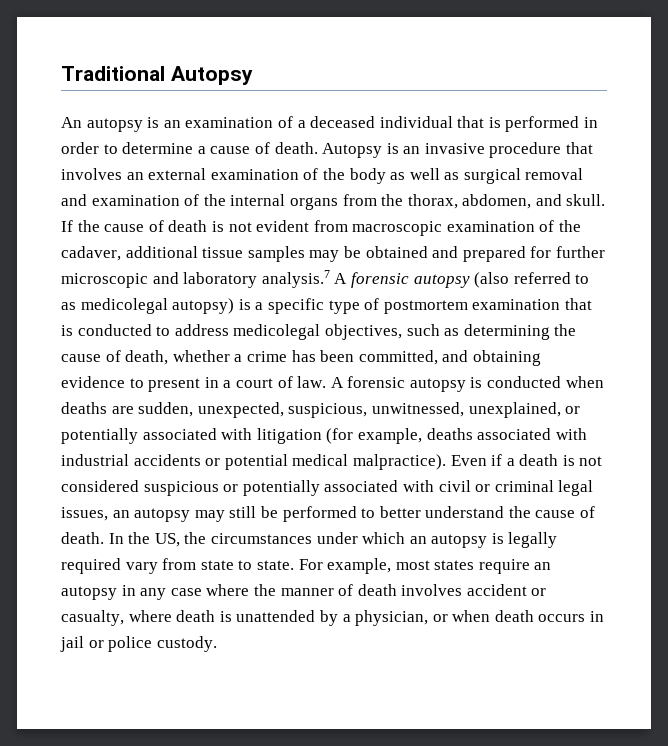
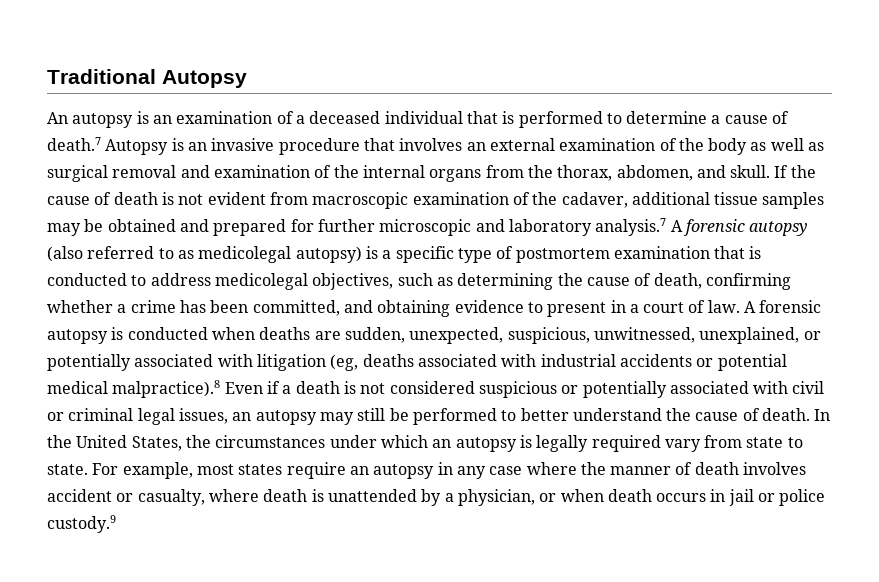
[584,117,599,128] [61,142,99,154] in order -> (603, 119) none
[274,142,318,154] death. -> [47,137,101,151] death.7
(169, 357) none -> [705,273,791,290] confirming
[326,428,422,444] (for example, -> [330,354,359,371] (eg,
[352,454,446,470] malpractice). -> [112,380,221,398] malpractice).8
[154,533,180,547] US, -> [76,435,182,451] United States,
[156,636,217,652] custody. -> [47,515,116,533] custody.9

